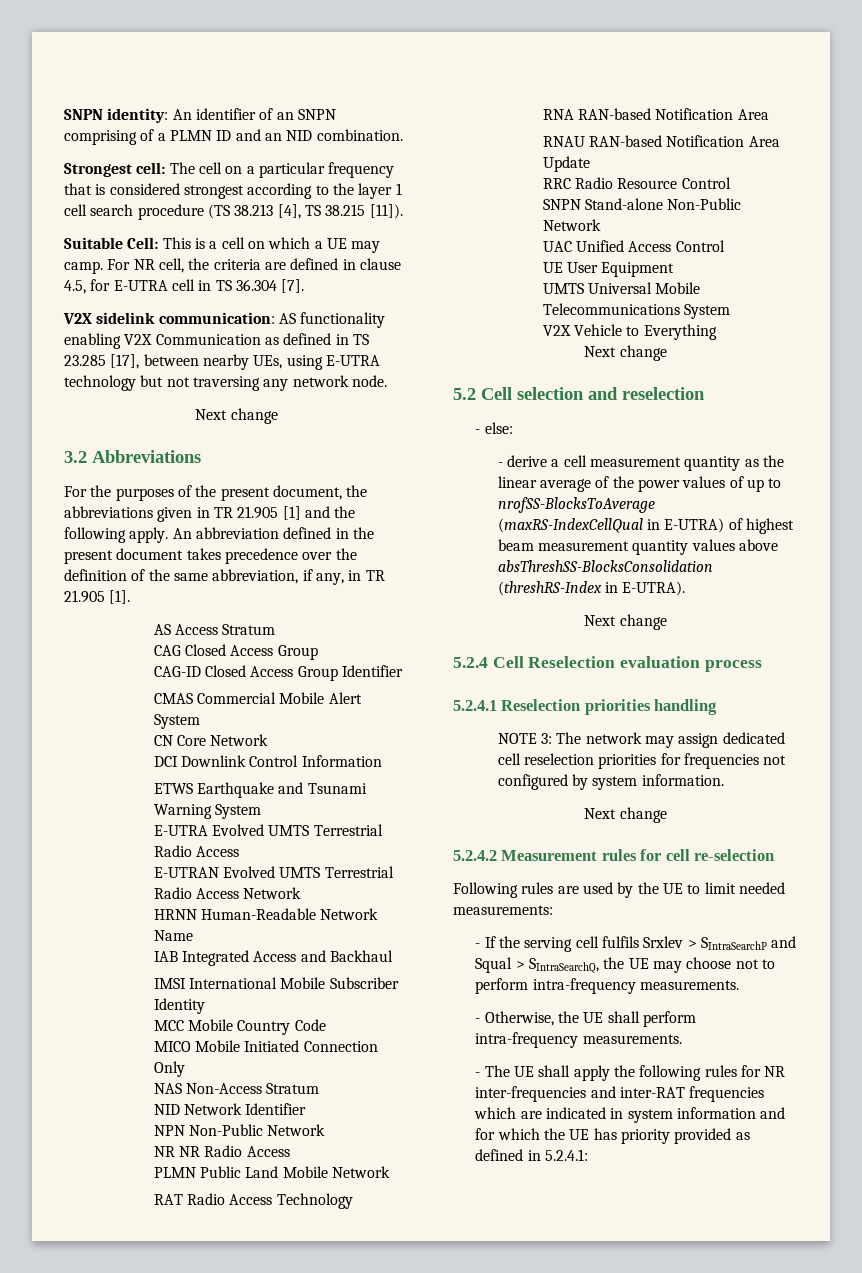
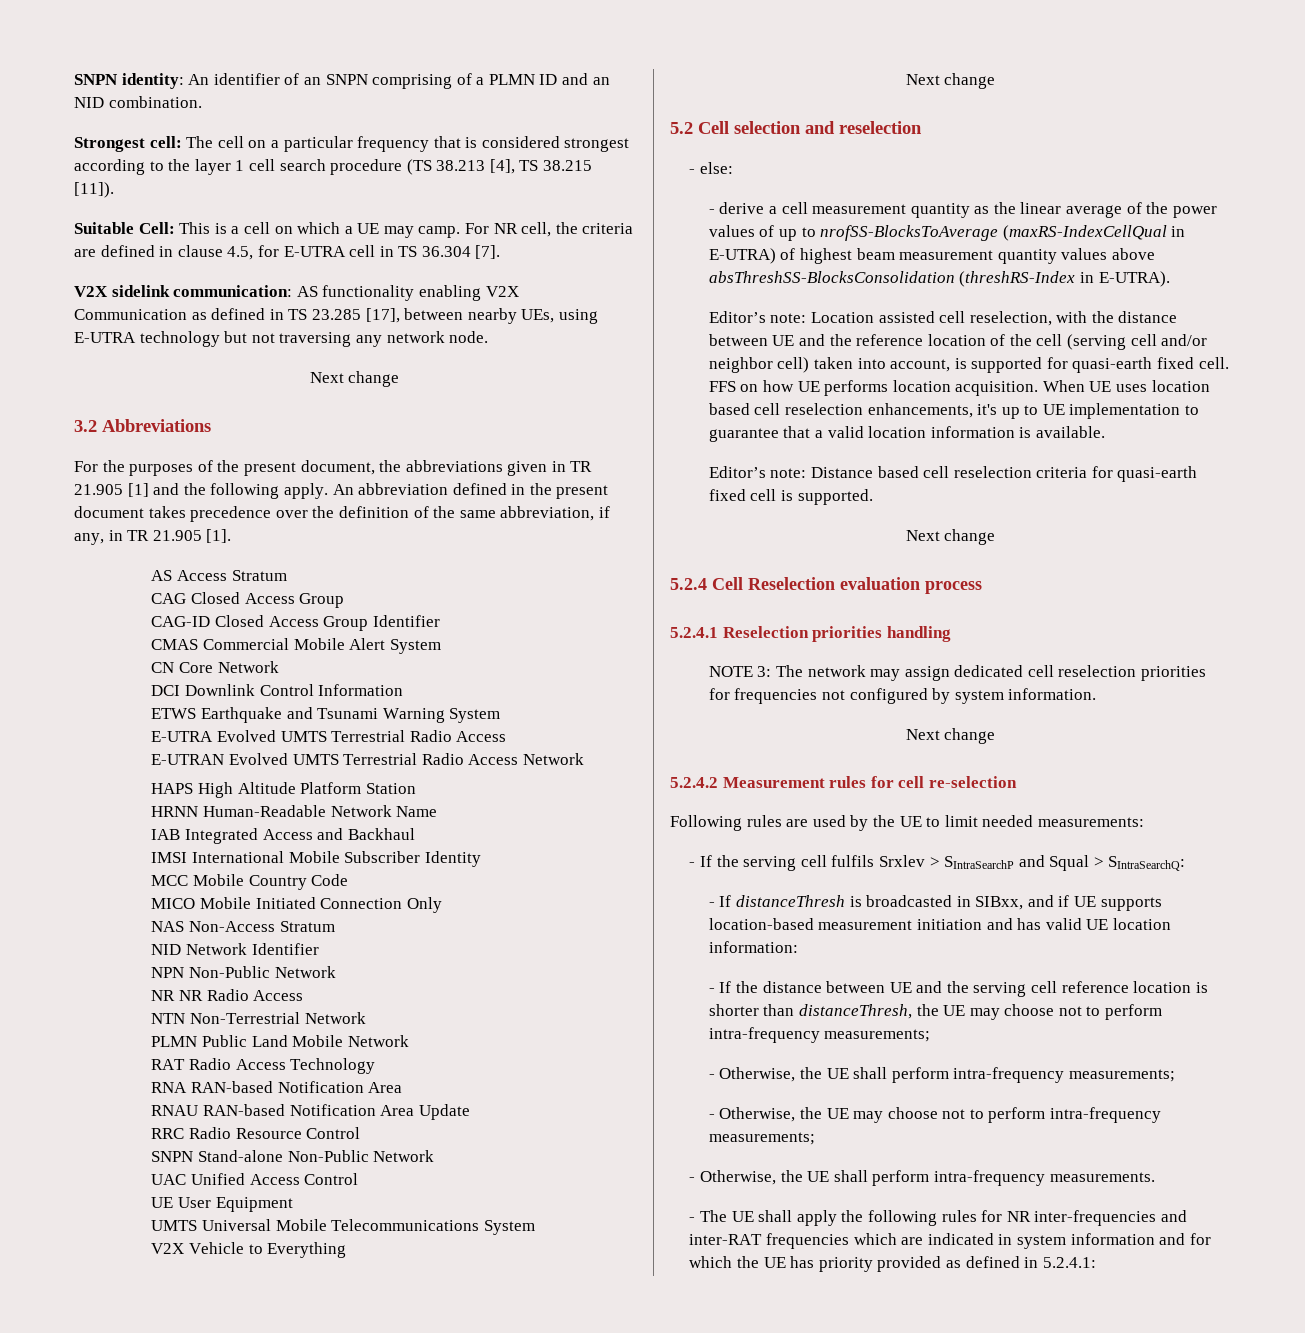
(302, 893) none -> [151,782,416,798] // HAPS High Altitude Platform Station
(290, 1151) none -> [151,1012,366,1024] // NTN Non-Terrestrial Network
(686, 588) none -> [708,311,1178,326] [708,334,1208,350] [708,357,1229,373] [708,380,1210,396] [708,403,1200,419] [708,426,1105,442] [708,466,1198,482] [708,489,873,505] // Editor’s note: Location assisted cell reselection, with the distance between UE and the reference location of the cell (serving cell and/or neighbor cell) taken into account, is supported for quasi-earth fixed cell. FFS on how UE performs location acquisition. When UE uses location based cell reselection enhancements, it's up to UE implementation to guarantee that a valid location information is available. // Editor’s note: Distance based cell reselection criteria for quasi-earth fixed cell is supported.
[529,957,775,974] [475,978,740,994] SIntraSearchQ, the UE may choose not to perform intra-frequency measurements. -> [1108,856,1186,871] [708,895,1162,911] [708,918,1171,930] [708,941,798,953] [708,981,1208,997] [708,1004,1163,1020] [708,1027,931,1043] [708,1067,1175,1083] [708,1107,1162,1123] [708,1132,815,1145] SIntraSearchQ: // - If distanceThresh is broadcasted in SIBxx, and if UE supports location-based measurement initiation and has valid UE location information: // - If the distance between UE and the serving cell reference location is shorter than distanceThresh, the UE may choose not to perform intra-frequency measurements; // - Otherwise, the UE shall perform intra-frequency measurements; // - Otherwise, the UE may choose not to perform intra-frequency measurements;

